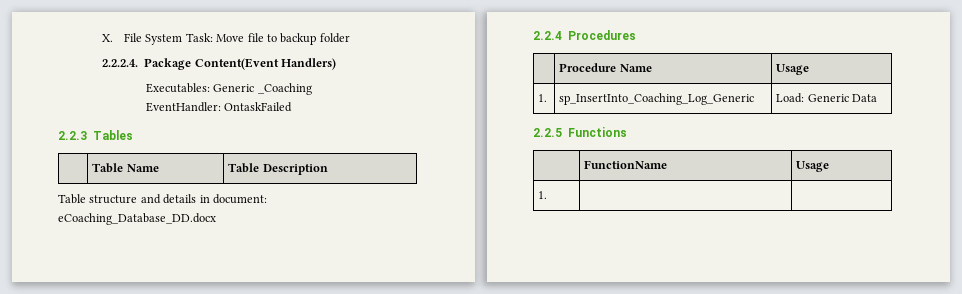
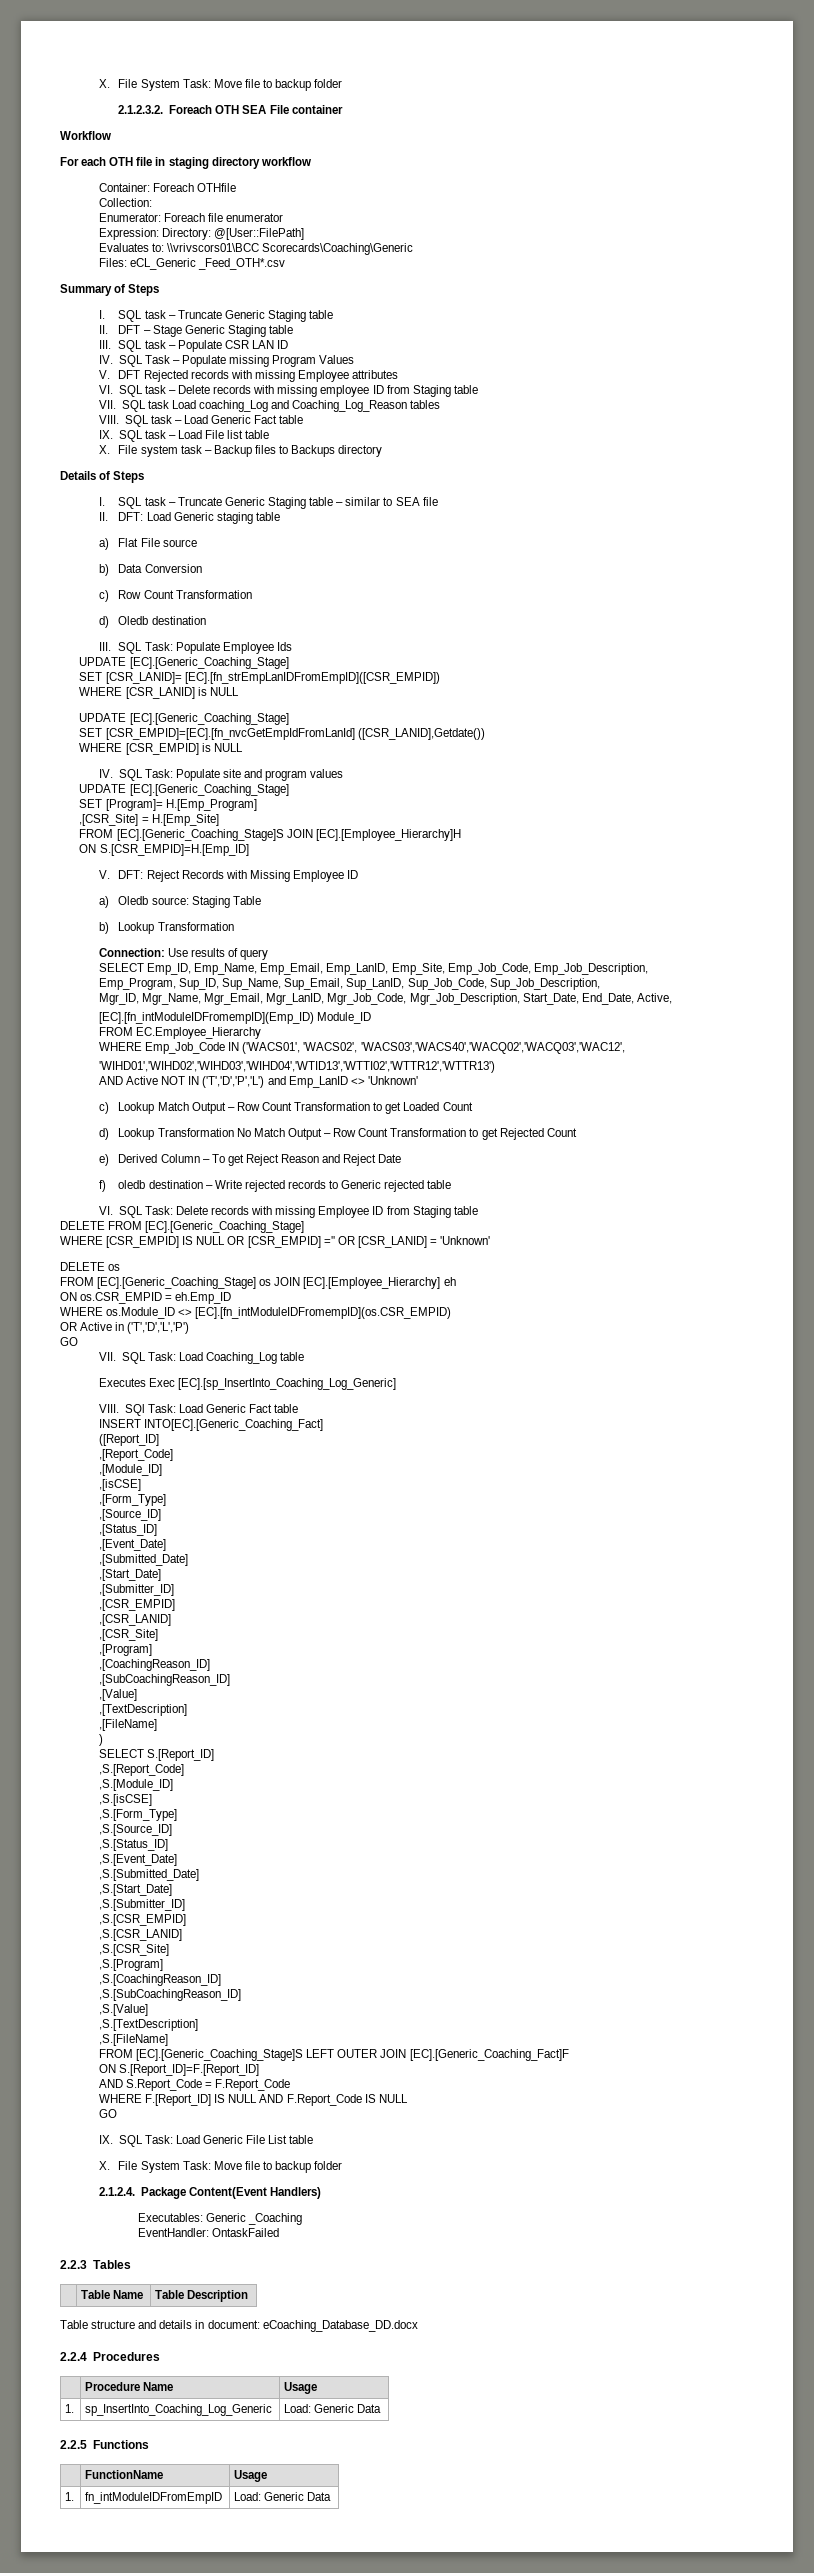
[102,33,350,45] [102,59,139,67] X. File System Task: Move file to backup folder // 2.2.2.4. -> [98,79,343,91] [118,105,343,114] [60,131,111,140] [60,157,311,169] [98,183,237,192] [98,198,152,207] [98,213,284,222] [98,228,305,240] [98,243,414,255] [98,258,286,270] [60,284,160,296] [98,310,334,322] [98,325,293,337] [98,340,289,352] [98,355,355,367] [98,370,399,382] [98,385,478,397] [98,400,441,412] [98,415,304,427] [98,430,270,442] [98,445,383,457] [60,471,145,483] [98,497,438,509] [98,512,280,524] [98,538,197,550] [98,564,202,576] [98,590,252,602] [98,616,206,628] [98,642,292,654] [79,657,289,669] [79,672,440,684] [79,687,239,699] [79,713,289,725] [79,728,485,740] [79,743,243,755] [98,769,344,781] [79,784,289,796] [79,799,257,811] [79,814,219,826] [79,829,461,841] [79,844,249,856] [98,870,359,882] [98,896,261,908] [98,922,234,934] [98,948,269,960] [98,963,648,975] [98,978,600,990] [98,993,672,1005] [98,1012,372,1024] [98,1027,262,1039] [98,1042,625,1054] [98,1061,495,1073] [98,1076,418,1088] [98,1102,473,1114] [98,1128,577,1140] [98,1154,402,1166] [98,1180,452,1192] [98,1206,478,1218] [60,1221,305,1233] [60,1236,491,1248] [60,1262,121,1271] [60,1277,456,1289] [60,1292,232,1304] [60,1307,452,1319] [60,1322,190,1334] [60,1337,78,1346] [98,1352,305,1364] [98,1378,397,1390] [98,1404,299,1416] [98,1419,324,1431] [98,1434,159,1446] [98,1449,173,1461] [98,1464,162,1476] [98,1479,141,1491] [98,1494,166,1506] [98,1509,161,1521] [98,1524,157,1536] [98,1539,166,1551] [98,1554,188,1566] [98,1569,161,1581] [98,1584,174,1596] [98,1599,175,1611] [98,1614,171,1626] [98,1629,158,1641] [98,1644,152,1656] [98,1659,210,1671] [98,1674,230,1686] [98,1689,137,1701] [98,1704,187,1716] [98,1719,157,1731] [98,1734,103,1746] [98,1749,215,1761] [98,1764,184,1776] [98,1779,173,1791] [98,1794,152,1806] [98,1809,177,1821] [98,1824,172,1836] [98,1839,168,1851] [98,1854,177,1866] [98,1869,199,1881] [98,1884,172,1896] [98,1899,185,1911] [98,1914,186,1926] [98,1929,182,1941] [98,1944,169,1956] [98,1959,163,1971] [98,1974,221,1986] [98,1989,241,2001] [98,2004,148,2016] [98,2019,198,2031] [98,2034,168,2046] [98,2049,569,2061] [98,2064,260,2076] [98,2079,291,2091] [98,2094,408,2106] [98,2109,117,2118] [98,2135,314,2147] [98,2161,343,2173] [98,2187,135,2196] X. File System Task: Move file to backup folder // 2.1.2.3.2. Foreach OTH SEA File container // Workflow // For each OTH file in staging directory workflow // Container: Foreach OTHfile // Collection: // Enumerator: Foreach file enumerator // Expression: Directory: @[User::FilePath] // Evaluates to: \\vrivscors01\BCC Scorecards\Coaching\Generic // Files: eCL_Generic _Feed_OTH*.csv // Summary of Steps // I. SQL task – Truncate Generic Staging table // II. DFT – Stage Generic Staging table // III. SQL task – Populate CSR LAN ID // IV. SQL Task – Populate missing Program Values // V. DFT Rejected records with missing Employee attributes // VI. SQL task – Delete records with missing employee ID from Staging table // VII. SQL task Load coaching_Log and Coaching_Log_Reason tables // VIII. SQL task – Load Generic Fact table // IX. SQL task – Load File list table // X. File system task – Backup files to Backups directory // Details of Steps // I. SQL task – Truncate Generic Staging table – similar to SEA file // II. DFT: Load Generic staging table // a) Flat File source // b) Data Conversion // c) Row Count Transformation // d) Oledb destination // III. SQL Task: Populate Employee Ids // UPDATE [EC].[Generic_Coaching_Stage] // SET [CSR_LANID]= [EC].[fn_strEmpLanIDFromEmpID]([CSR_EMPID]) // WHERE [CSR_LANID] is NULL // UPDATE [EC].[Generic_Coaching_Stage] // SET [CSR_EMPID]=[EC].[fn_nvcGetEmpIdFromLanId] ([CSR_LANID],Getdate()) // WHERE [CSR_EMPID] is NULL // IV. SQL Task: Populate site and program values // UPDATE [EC].[Generic_Coaching_Stage] // SET [Program]= H.[Emp_Program] // ,[CSR_Site] = H.[Emp_Site] // FROM [EC].[Generic_Coaching_Stage]S JOIN [EC].[Employee_Hierarchy]H // ON S.[CSR_EMPID]=H.[Emp_ID] // V. DFT: Reject Records with Missing Employee ID // a) Oledb source: Staging Table // b) Lookup Transformation // Connection: Use results of query // SELECT Emp_ID, Emp_Name, Emp_Email, Emp_LanID, Emp_Site, Emp_Job_Code, Emp_Job_Description, // Emp_Program, Sup_ID, Sup_Name, Sup_Email, Sup_LanID, Sup_Job_Code, Sup_Job_Description, // Mgr_ID, Mgr_Name, Mgr_Email, Mgr_LanID, Mgr_Job_Code, Mgr_Job_Description, Start_Date, End_Date, Active, // [EC].[fn_intModuleIDFromempID](Emp_ID) Module_ID // FROM EC.Employee_Hierarchy // WHERE Emp_Job_Code IN ('WACS01', 'WACS02', 'WACS03','WACS40','WACQ02','WACQ03','WAC12', // 'WIHD01','WIHD02','WIHD03','WIHD04','WTID13','WTTI02','WTTR12','WTTR13') // AND Active NOT IN ('T','D','P','L') and Emp_LanID <> 'Unknown' // c) Lookup Match Output – Row Count Transformation to get Loaded Count // d) Lookup Transformation No Match Output – Row Count Transformation to get Rejected Count // e) Derived Column – To get Reject Reason and Reject Date // f) oledb destination – Write rejected records to Generic rejected table // VI. SQL Task: Delete records with missing Employee ID from Staging table // DELETE FROM [EC].[Generic_Coaching_Stage] // WHERE [CSR_EMPID] IS NULL OR [CSR_EMPID] ='' OR [CSR_LANID] = 'Unknown' // DELETE os // FROM [EC].[Generic_Coaching_Stage] os JOIN [EC].[Employee_Hierarchy] eh // ON os.CSR_EMPID = eh.Emp_ID // WHERE os.Module_ID <> [EC].[fn_intModuleIDFromempID](os.CSR_EMPID) // OR Active in ('T','D','L','P') // GO // VII. SQL Task: Load Coaching_Log table // Executes Exec [EC].[sp_InsertInto_Coaching_Log_Generic] // VIII. SQl Task: Load Generic Fact table // INSERT INTO[EC].[Generic_Coaching_Fact] // ([Report_ID] // ,[Report_Code] // ,[Module_ID] // ,[isCSE] // ,[Form_Type] // ,[Source_ID] // ,[Status_ID] // ,[Event_Date] // ,[Submitted_Date] // ,[Start_Date] // ,[Submitter_ID] // ,[CSR_EMPID] // ,[CSR_LANID] // ,[CSR_Site] // ,[Program] // ,[CoachingReason_ID] // ,[SubCoachingReason_ID] // ,[Value] // ,[TextDescription] // ,[FileName] // ) // SELECT S.[Report_ID] // ,S.[Report_Code] // ,S.[Module_ID] // ,S.[isCSE] // ,S.[Form_Type] // ,S.[Source_ID] // ,S.[Status_ID] // ,S.[Event_Date] // ,S.[Submitted_Date] // ,S.[Start_Date] // ,S.[Submitter_ID] // ,S.[CSR_EMPID] // ,S.[CSR_LANID] // ,S.[CSR_Site] // ,S.[Program] // ,S.[CoachingReason_ID] // ,S.[SubCoachingReason_ID] // ,S.[Value] // ,S.[TextDescription] // ,S.[FileName] // FROM [EC].[Generic_Coaching_Stage]S LEFT OUTER JOIN [EC].[Generic_Coaching_Fact]F // ON S.[Report_ID]=F.[Report_ID] // AND S.Report_Code = F.Report_Code // WHERE F.[Report_ID] IS NULL AND F.Report_Code IS NULL // GO // IX. SQL Task: Load Generic File List table // X. File System Task: Move file to backup folder // 2.1.2.4.
(548, 195) | -> [85,2492,223,2504] [234,2492,332,2501] fn_intModuleIDFromEmpID | Load: Generic Data

